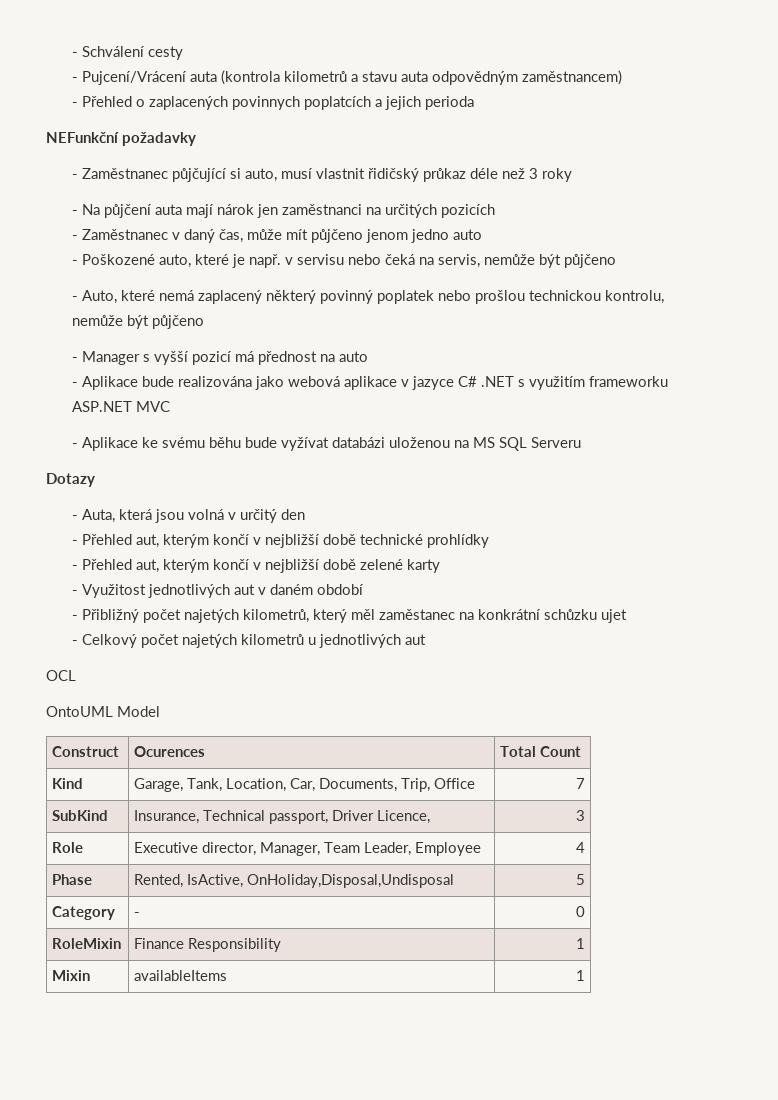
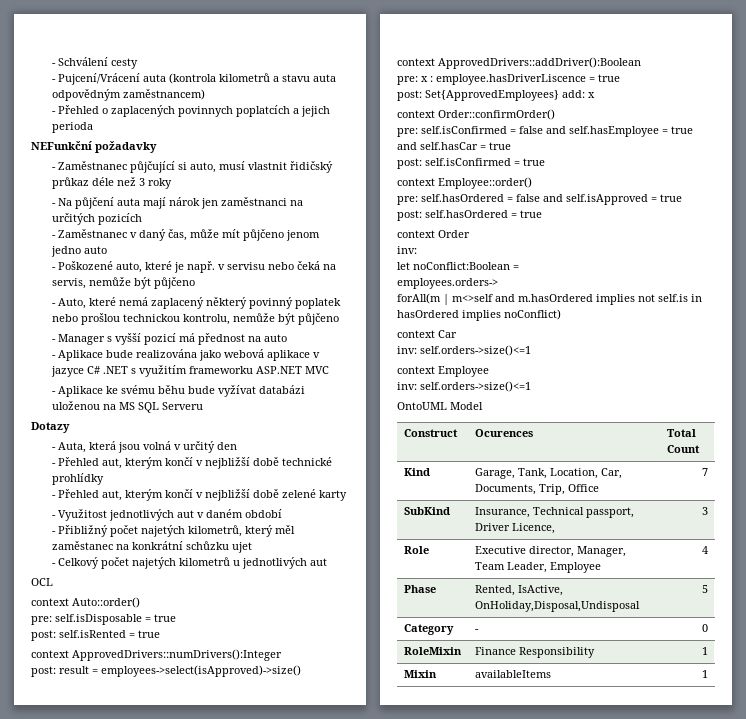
(76, 675) none -> [31,597,140,608] [31,614,176,625] [31,630,160,641] [31,649,282,661] [31,665,301,677] [397,57,641,69] [397,74,620,85] [397,90,595,101] [397,109,555,120] [397,126,693,137] [397,142,511,150] [397,158,545,169] [397,177,532,189] [397,194,682,205] [397,210,542,221] [397,230,470,238] [397,246,417,254] [397,262,519,270] [397,278,498,289] [397,293,702,305] [397,309,561,321] [397,330,457,338] [397,345,531,356] [397,366,489,377] [397,381,531,392] // context Auto::order() // pre: self.isDisposable = true // post: self.isRented = true // context ApprovedDrivers::numDrivers():Integer // post: result = employees->select(isApproved)->size() // context ApprovedDrivers::addDriver():Boolean // pre: x : employee.hasDriverLiscence = true // post: Set{ApprovedEmployees} add: x // context Order::confirmOrder() // pre: self.isConfirmed = false and self.hasEmployee = true and self.hasCar = true // post: self.isConfirmed = true // context Employee::order() // pre: self.hasOrdered = false and self.isApproved = true // post: self.hasOrdered = true // context Order // inv: // let noConflict:Boolean = // employees.orders-> // forAll(m | m<>self and m.hasOrdered implies not self.is in hasOrdered implies noConflict) // context Car // inv: self.orders->size()<=1 // context Employee // inv: self.orders->size()<=1

